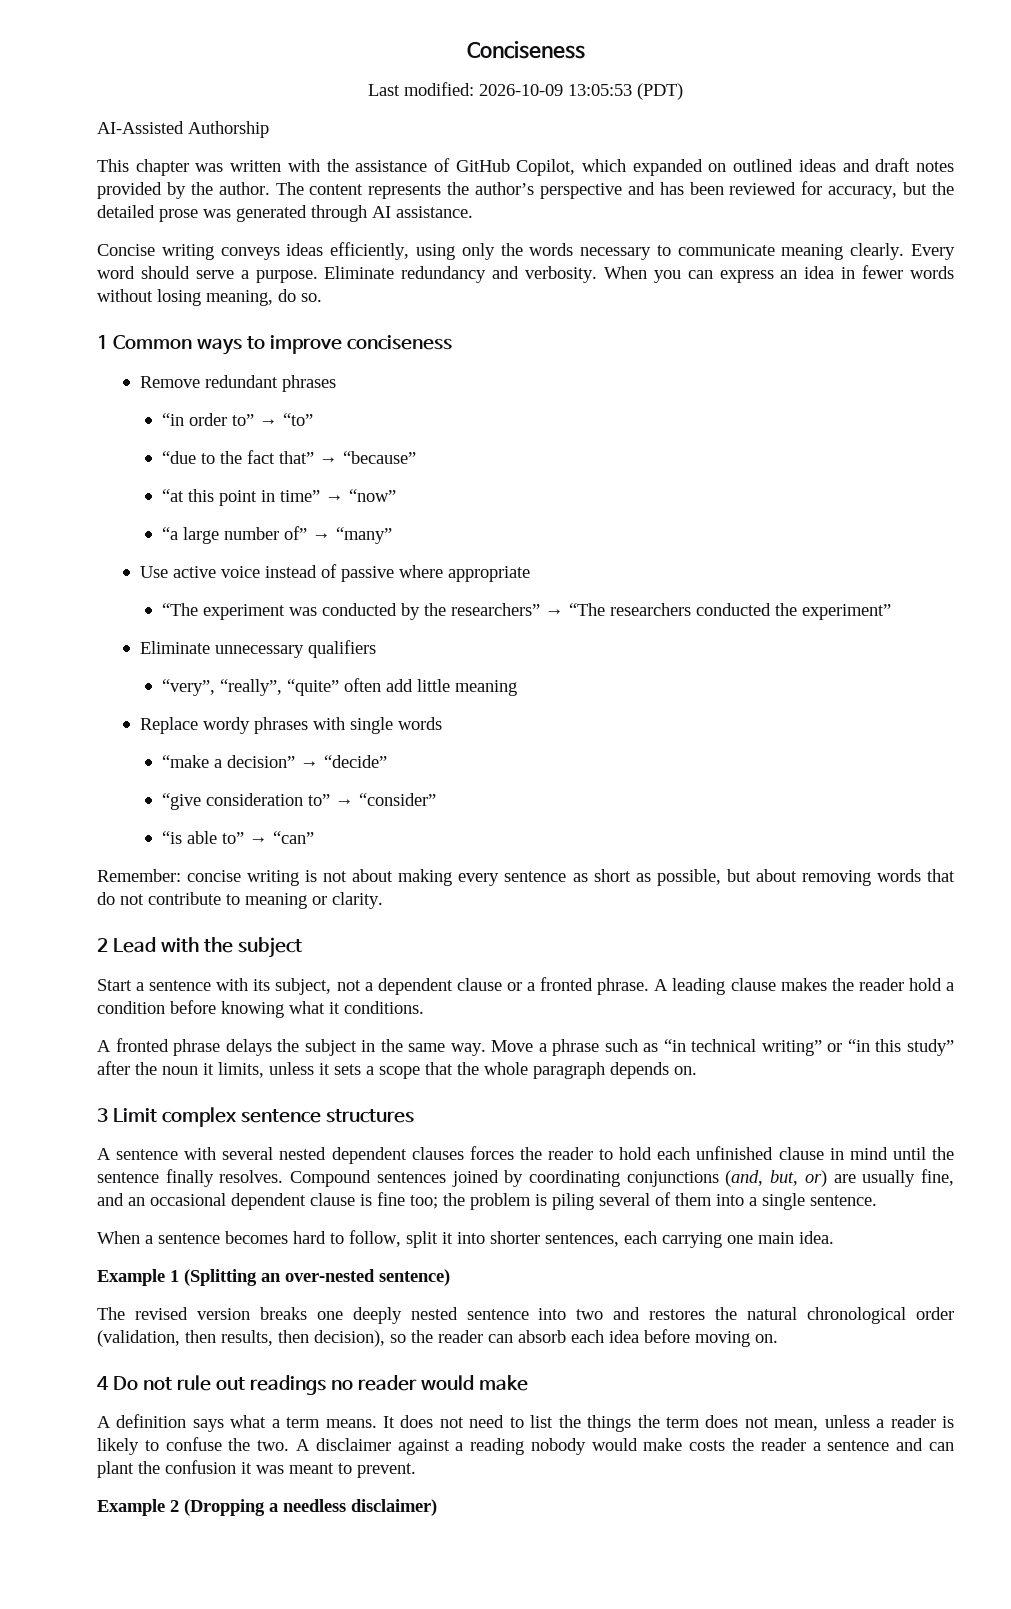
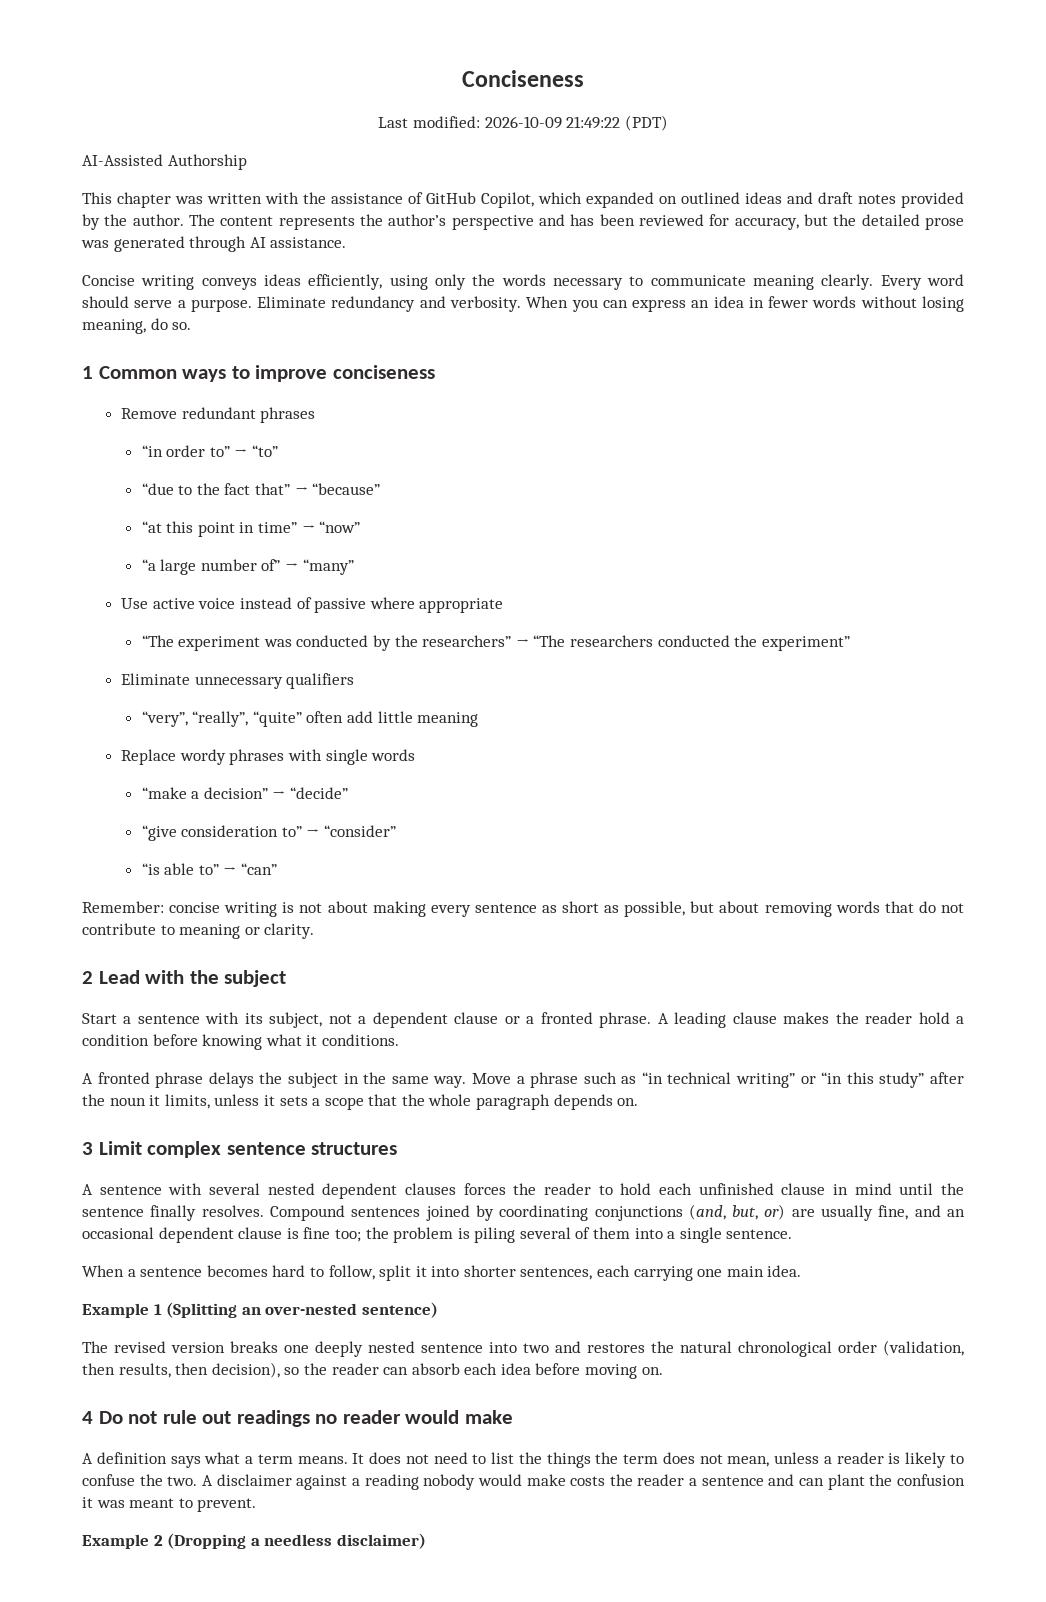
[568,84,632,96] 13:05:53 -> [566,116,621,129] 21:49:22

